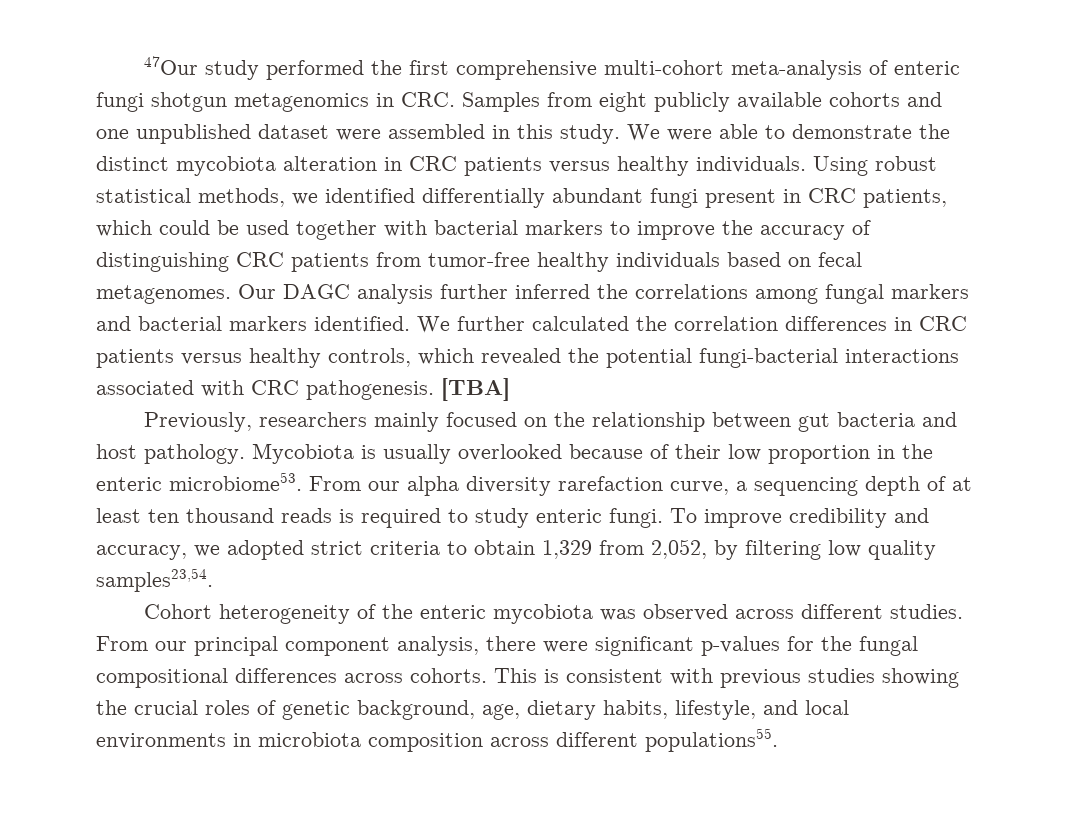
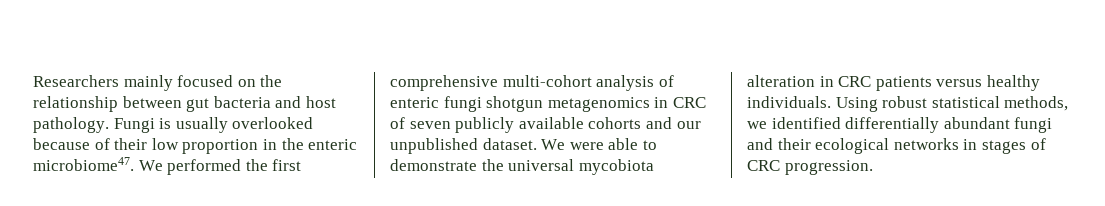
[144,56,260,80] 47Our study -> [33,75,283,91] [33,96,336,112] [33,117,314,133] [33,138,358,154] [33,157,163,171] Researchers mainly focused on the relationship between gut bacteria and host pathology. Fungi is usually overlooked because of their low proportion in the enteric microbiome47. We
[731,60,863,80] meta-analysis -> [596,75,655,91] analysis
[401,92,942,112] [96,124,620,144] CRC. Samples from eight publicly available cohorts and one unpublished dataset were assembled in this study. -> [672,97,706,108] [390,117,701,133] [390,138,537,154] CRC of seven publicly available cohorts and our unpublished dataset.
[96,156,169,171] distinct -> [508,159,575,171] universal
[705,188,947,208] [96,220,871,240] [96,252,862,272] [96,284,969,304] [96,316,967,333] [96,348,959,368] [96,378,510,401] [144,412,958,432] [96,443,933,464] [96,472,972,496] [96,508,929,528] [96,539,936,560] [96,568,213,592] [144,604,964,624] [96,636,918,656] [96,668,959,688] [96,700,849,720] [96,728,778,752] present in CRC patients, which could be used together with bacterial markers to improve the accuracy of distinguishing CRC patients from tumor-free healthy individuals based on fecal metagenomes. Our DAGC analysis further inferred the correlations among fungal markers and bacterial markers identified. We further calculated the correlation differences in CRC patients versus healthy controls, which revealed the potential fungi-bacterial interactions associated with CRC pathogenesis. [TBA] // Previously, researchers mainly focused on the relationship between gut bacteria and host pathology. Mycobiota is usually overlooked because of their low proportion in the enteric microbiome53. From our alpha diversity rarefaction curve, a sequencing depth of at least ten thousand reads is required to study enteric fungi. To improve credibility and accuracy, we adopted strict criteria to obtain 1,329 from 2,052, by filtering low quality samples23,54. // Cohort heterogeneity of the enteric mycobiota was observed across different studies. From our principal component analysis, there were significant p-values for the fungal compositional differences across cohorts. This is consistent with previous studies showing the crucial roles of genetic background, age, dietary habits, lifestyle, and local environments in microbiota composition across different populations55. -> [747,138,1046,154] [747,160,873,175] and their ecological networks in stages of CRC progression.

